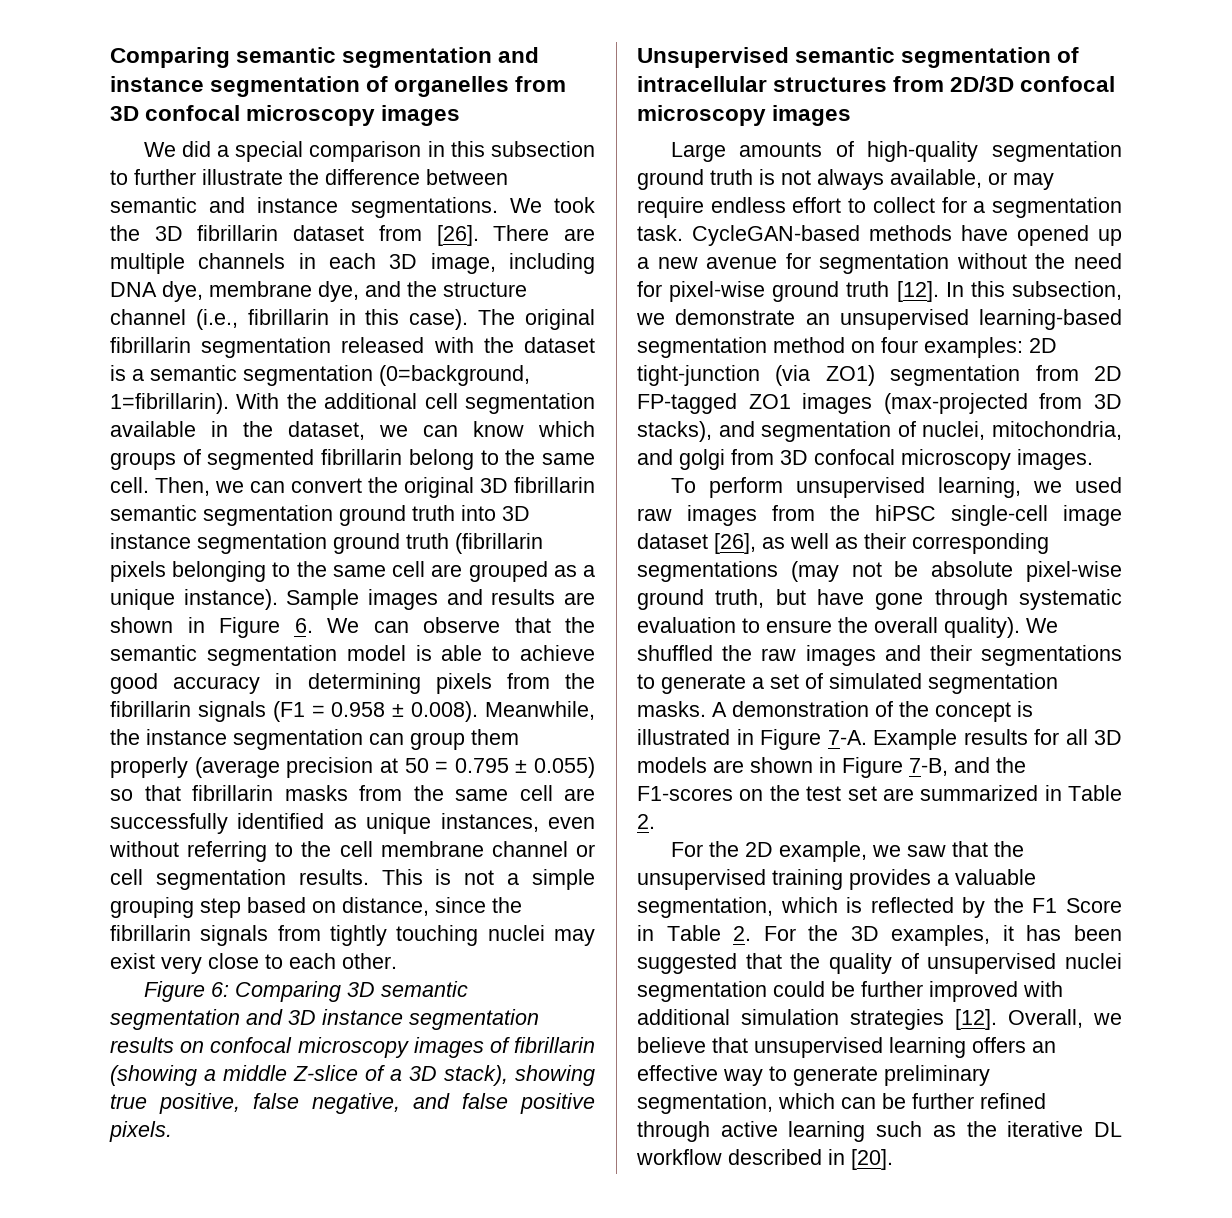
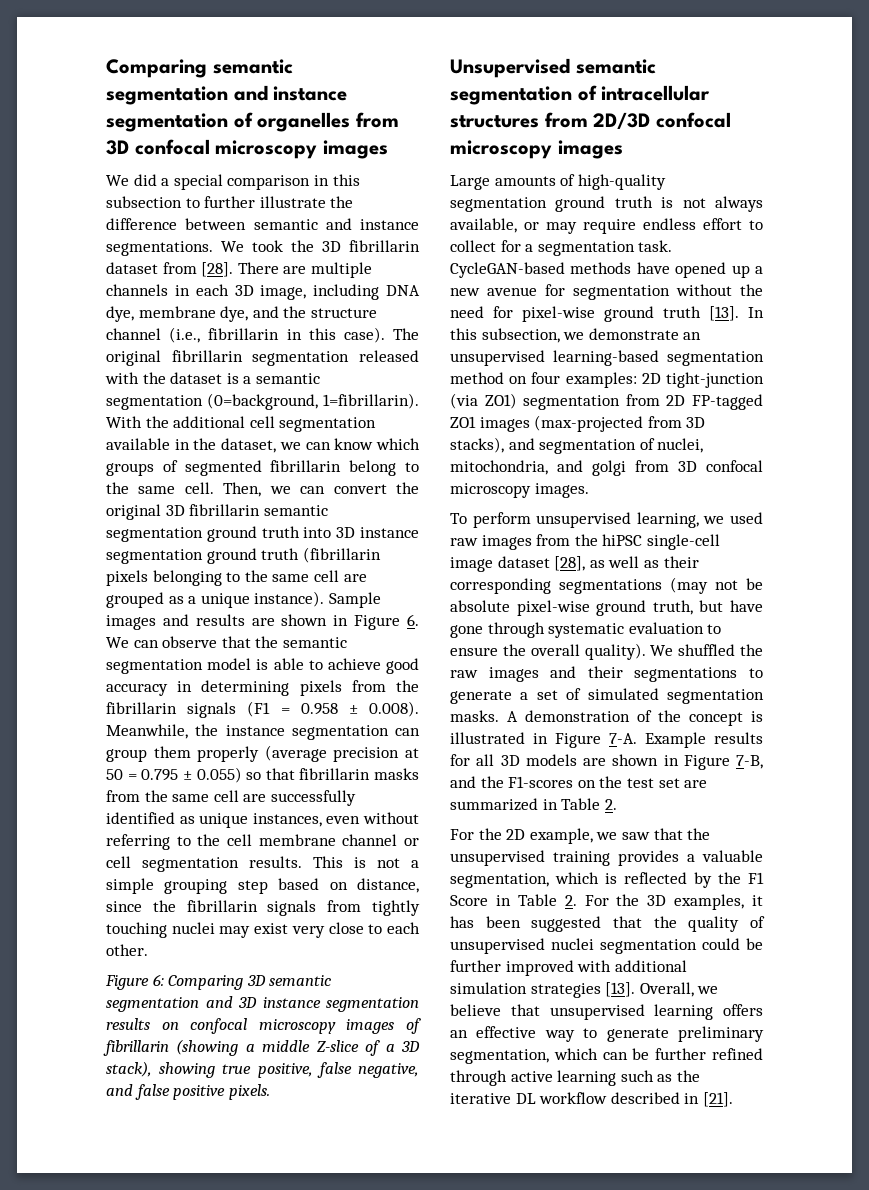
[436,225,479,246] [26]. -> [201,262,234,277] [28].
[896,281,939,302] [12]. -> [709,306,739,321] [13].
[714,533,756,554] [26], -> [554,556,586,571] [28],
[955,1009,997,1030] [12]. -> [605,982,636,997] [13].
[851,1149,893,1170] [20]. -> [702,1092,733,1107] [21].

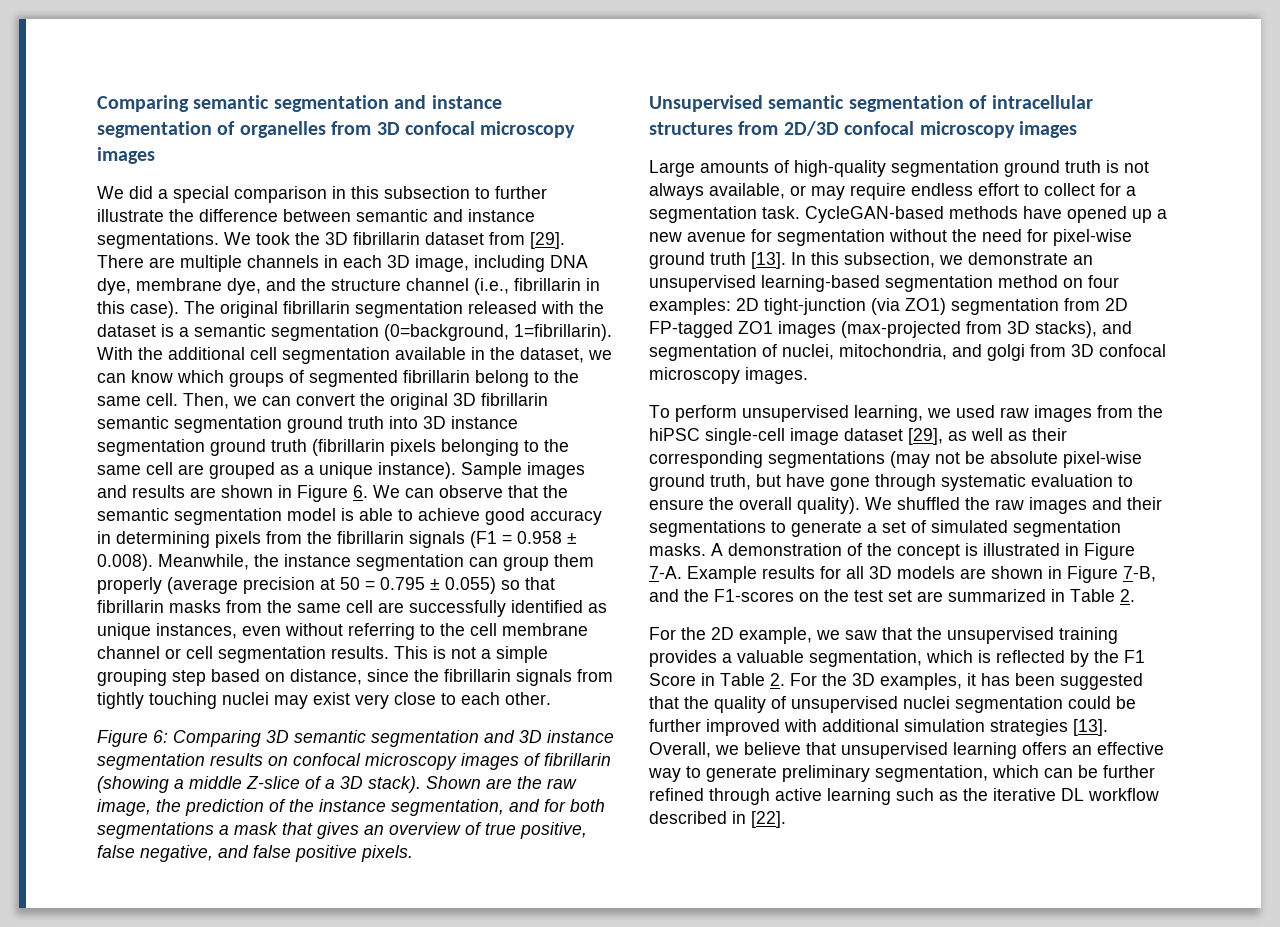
[201,262,234,277] [28]. -> [530,232,565,249] [29].
[106,1061,216,1078] stack), showing -> [368,776,577,793] [97,799,605,816] [97,822,482,839] stack). Shown are the raw image, the prediction of the instance segmentation, and for both segmentations a mask that gives an overview of
[554,556,586,571] [28], -> [908,428,943,445] [29],
[702,1092,733,1107] [21]. -> [751,811,786,828] [22].

